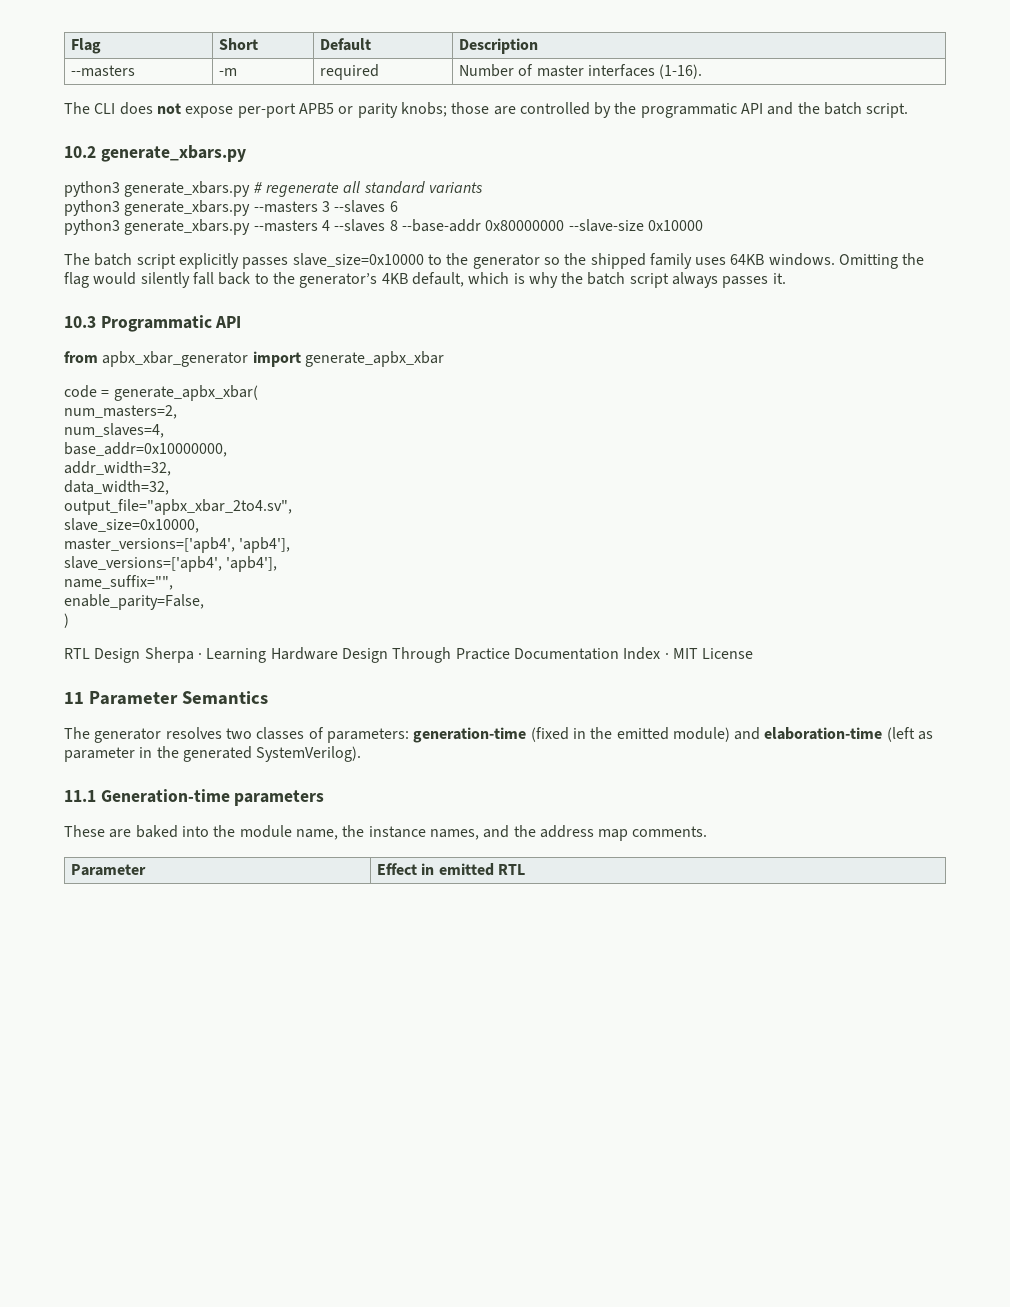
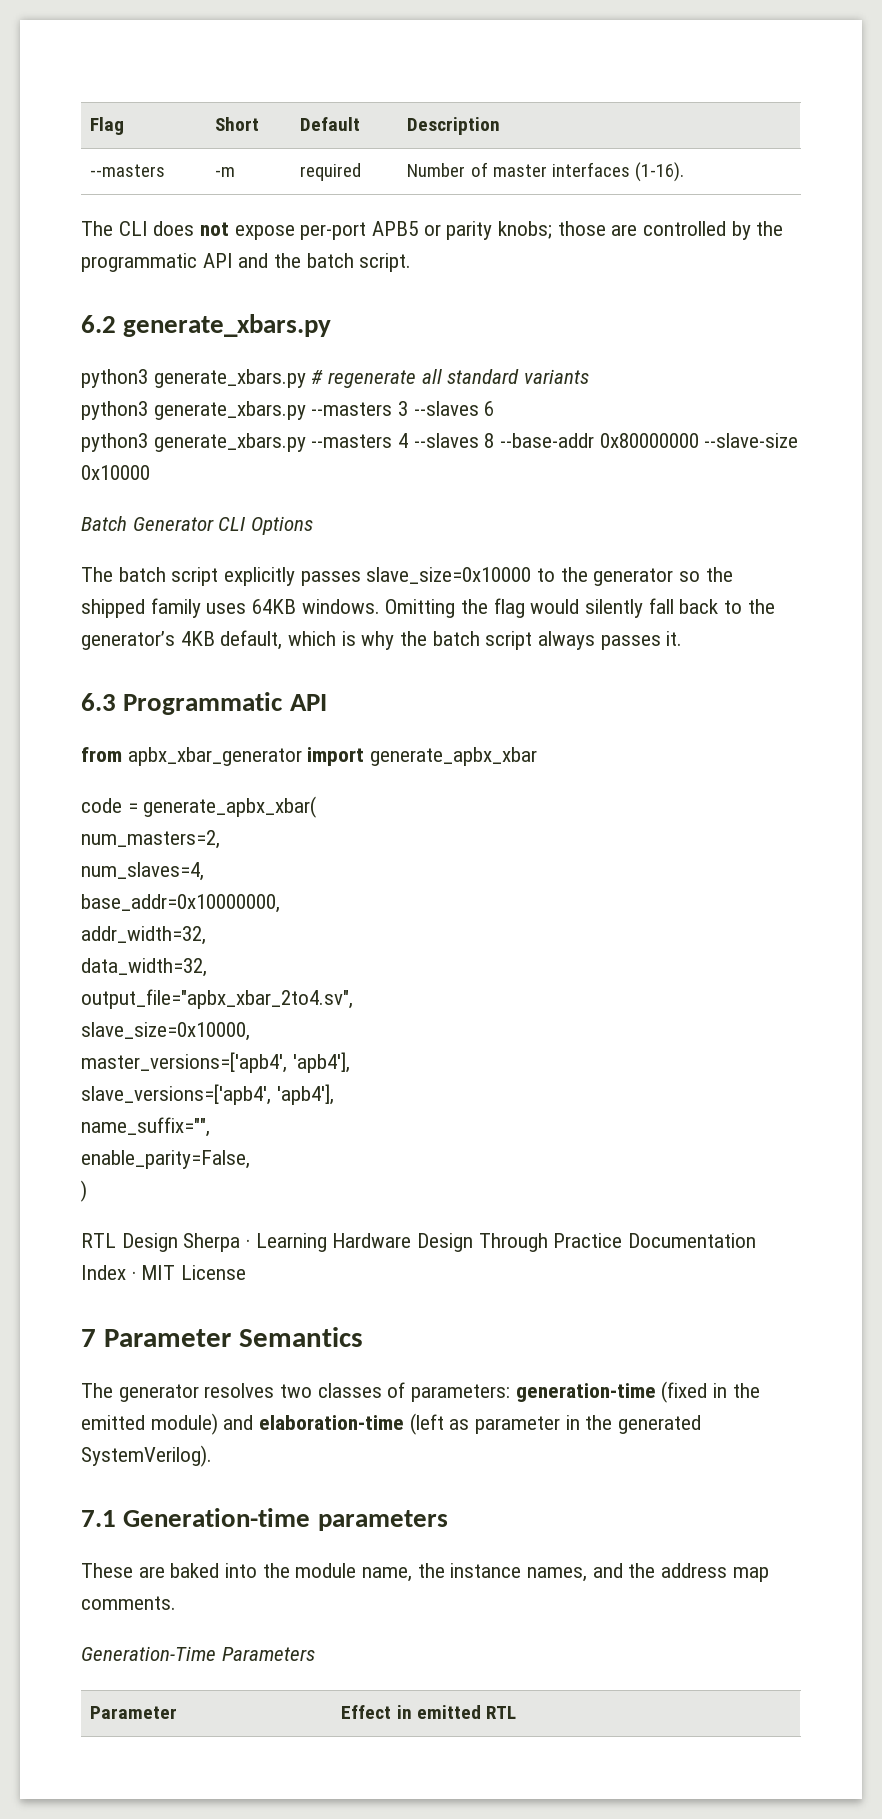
[64,146,96,158] 10.2 -> [81,315,116,333] 6.2
(703, 225) none -> [81,516,314,535] // Batch Generator CLI Options
[64,316,96,328] 10.3 -> [81,693,116,711] 6.3
[64,692,84,704] 11 -> [81,1329,96,1347] 7
[64,790,96,802] 11.1 -> [81,1510,116,1527] 7.1
(708, 831) none -> [81,1646,315,1661] // Generation-Time Parameters

